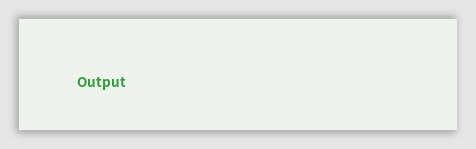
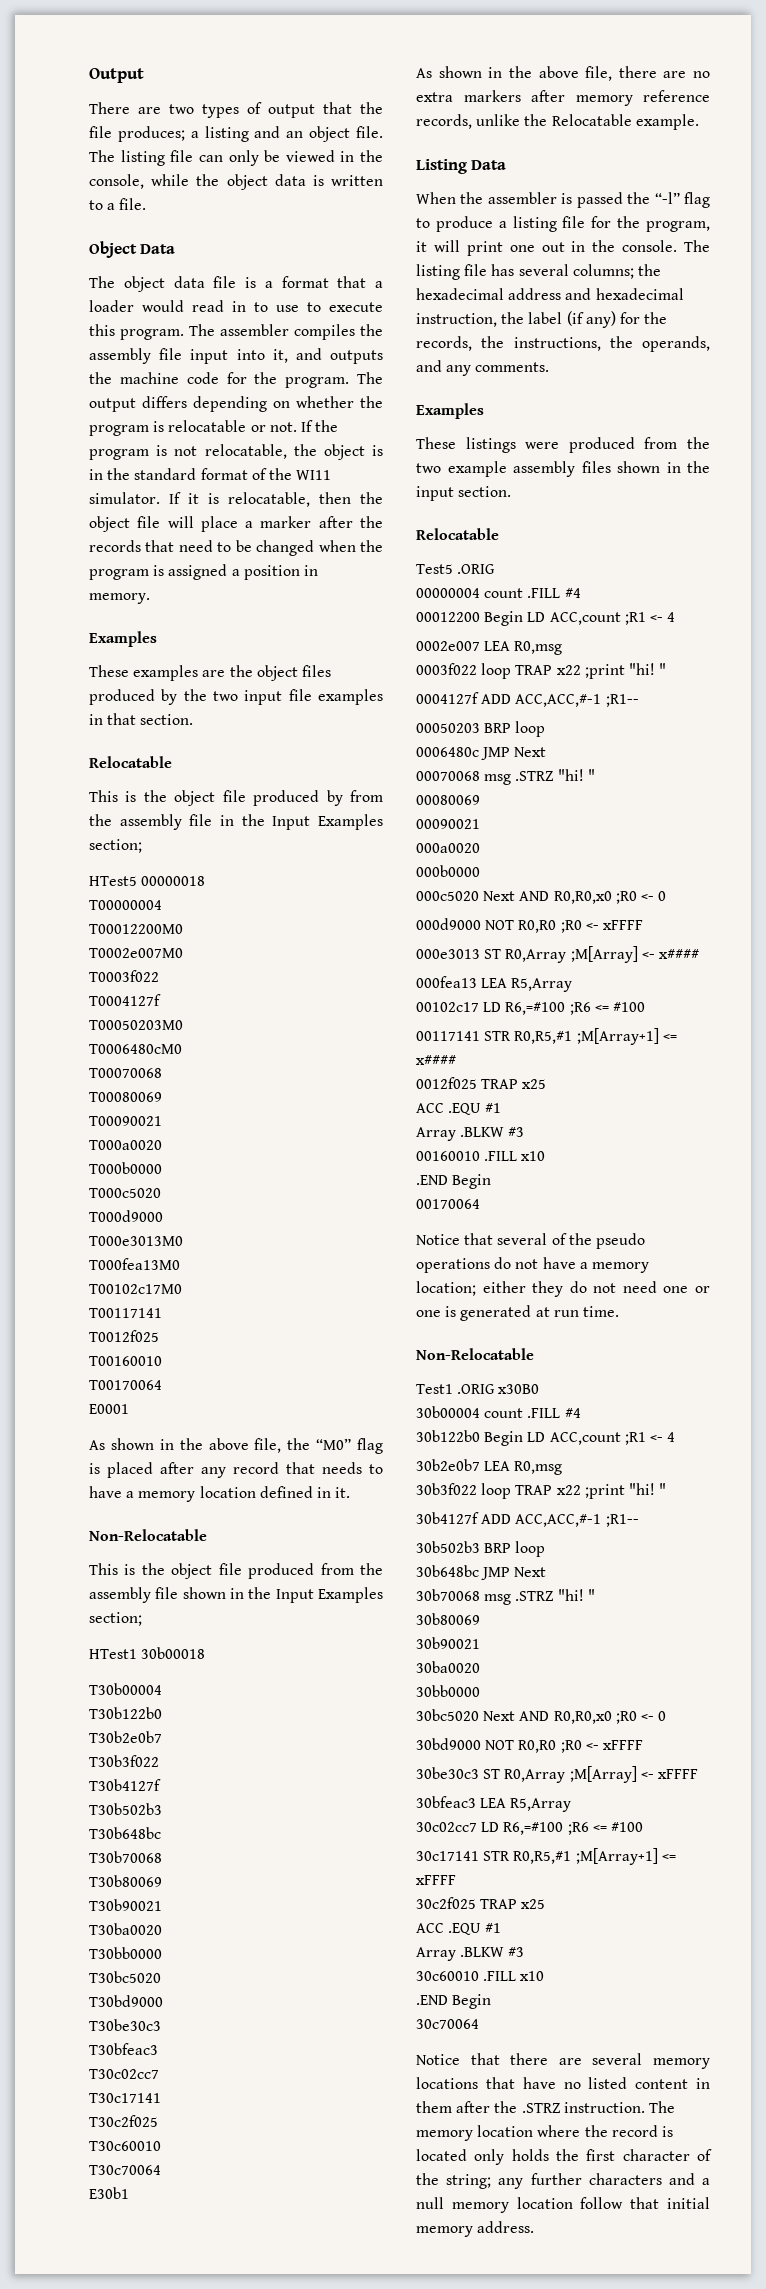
(126, 83) none -> [89,102,383,118] [89,126,383,142] [89,150,383,166] [89,174,383,190] [89,198,147,210] [89,241,176,258] [89,276,383,292] [89,300,383,312] [89,324,383,340] [89,348,383,364] [89,372,383,388] [89,396,383,412] [89,420,339,436] [89,444,383,460] [89,468,332,480] [89,492,383,507] [89,516,383,532] [89,540,383,556] [89,564,318,580] [89,593,150,604] [89,631,157,647] [89,665,331,681] [89,689,383,705] [89,713,194,725] [89,756,172,768] [89,790,383,806] [89,814,383,830] [89,839,142,853] [89,876,206,886] [89,900,162,910] [89,924,183,934] [89,948,183,958] [89,970,159,982] [89,994,161,1006] [89,1020,183,1030] [89,1044,182,1054] [89,1068,162,1078] [89,1092,162,1102] [89,1116,162,1126] [89,1140,162,1150] [89,1162,162,1174] [89,1188,161,1198] [89,1210,163,1222] [89,1236,183,1246] [89,1258,180,1270] [89,1284,182,1294] [89,1308,162,1318] [89,1330,159,1342] [89,1356,162,1366] [89,1380,162,1390] [89,1404,129,1414] [89,1438,383,1454] [89,1462,383,1478] [89,1486,351,1502] [89,1529,207,1541] [89,1563,383,1579] [89,1587,383,1603] [89,1612,142,1626] [89,1647,206,1659] [89,1683,162,1695] [89,1707,162,1719] [89,1731,162,1743] [89,1755,159,1767] [89,1779,161,1791] [89,1803,162,1815] [89,1827,161,1839] [89,1851,162,1863] [89,1875,162,1887] [89,1899,162,1911] [89,1923,162,1935] [89,1947,162,1959] [89,1971,161,1983] [89,1995,163,2007] [89,2019,161,2031] [89,2043,158,2055] [89,2069,159,2079] [89,2093,161,2103] [89,2115,158,2127] [89,2141,161,2151] [89,2165,161,2175] [89,2187,129,2199] [416,66,710,81] [416,90,710,106] [416,114,699,130] [416,159,507,174] [416,192,710,208] [416,216,710,232] [416,240,710,256] [416,264,661,280] [416,288,684,300] [416,311,668,328] [416,336,710,352] [416,360,550,376] [416,403,484,419] [416,437,710,453] [416,461,710,477] [416,486,512,501] [416,528,499,540] [416,564,496,574] [416,588,581,598] [416,611,676,626] [416,641,563,655] [416,663,667,679] [416,692,639,707] [416,721,546,737] [416,747,547,760] [416,769,595,785] [416,795,480,805] [416,819,480,829] [416,843,480,853] [416,865,480,877] [416,891,667,904] [416,918,643,933] [416,946,699,963] [416,976,573,992] [416,1002,645,1015] [416,1028,677,1045] [416,1055,456,1065] [416,1077,547,1089] [416,1103,502,1115] [416,1127,525,1141] [416,1151,546,1161] [416,1174,492,1189] [416,1199,480,1209] [416,1233,645,1249] [416,1257,649,1273] [416,1281,710,1297] [416,1305,619,1321] [416,1348,534,1360] [416,1384,540,1394] [416,1406,581,1418] [416,1430,676,1446] [416,1459,563,1475] [416,1483,667,1499] [416,1512,639,1527] [416,1541,546,1557] [416,1565,547,1580] [416,1589,595,1605] [416,1613,480,1625] [416,1637,480,1649] [416,1661,480,1673] [416,1685,480,1697] [416,1709,667,1724] [416,1738,643,1753] [416,1766,698,1783] [416,1796,572,1812] [416,1822,643,1835] [416,1848,676,1865] [416,1875,456,1885] [416,1897,546,1909] [416,1923,502,1935] [416,1947,525,1961] [416,1971,545,1981] [416,1994,492,2009] [416,2019,479,2029] [416,2053,710,2069] [416,2077,710,2089] [416,2101,675,2113] [416,2125,673,2141] [416,2149,712,2165] [416,2173,710,2189] [416,2197,710,2213] [416,2221,535,2237] // There are two types of output that the file produces; a listing and an object file. The listing file can only be viewed in the console, while the object data is written to a file. // Object Data // The object data file is a format that a loader would read in to use to execute this program. The assembler compiles the assembly file input into it, and outputs the machine code for the program. The output differs depending on whether the program is relocatable or not. If the program is not relocatable, the object is in the standard format of the WI11 simulator. If it is relocatable, then the object file will place a marker after the records that need to be changed when the program is assigned a position in memory. // Examples // These examples are the object files produced by the two input file examples in that section. // Relocatable // This is the object file produced by from the assembly file in the Input Examples section; // HTest5 00000018 // T00000004 // T00012200M0 // T0002e007M0 // T0003f022 // T0004127f // T00050203M0 // T0006480cM0 // T00070068 // T00080069 // T00090021 // T000a0020 // T000b0000 // T000c5020 // T000d9000 // T000e3013M0 // T000fea13M0 // T00102c17M0 // T00117141 // T0012f025 // T00160010 // T00170064 // E0001 // As shown in the above file, the “M0” flag is placed after any record that needs to have a memory location defined in it. // Non-Relocatable // This is the object file produced from the assembly file shown in the Input Examples section; // HTest1 30b00018 // T30b00004 // T30b122b0 // T30b2e0b7 // T30b3f022 // T30b4127f // T30b502b3 // T30b648bc // T30b70068 // T30b80069 // T30b90021 // T30ba0020 // T30bb0000 // T30bc5020 // T30bd9000 // T30be30c3 // T30bfeac3 // T30c02cc7 // T30c17141 // T30c2f025 // T30c60010 // T30c70064 // E30b1 // As shown in the above file, there are no extra markers after memory reference records, unlike the Relocatable example. // Listing Data // When the assembler is passed the “-l” flag to produce a listing file for the program, it will print one out in the console. The listing file has several columns; the hexadecimal address and hexadecimal instruction, the label (if any) for the records, the instructions, the operands, and any comments. // Examples // These listings were produced from the two example assembly files shown in the input section. // Relocatable // Test5 .ORIG // 00000004 count .FILL #4 // 00012200 Begin LD ACC,count ;R1 <- 4 // 0002e007 LEA R0,msg // 0003f022 loop TRAP x22 ;print "hi! " // 0004127f ADD ACC,ACC,#-1 ;R1-- // 00050203 BRP loop // 0006480c JMP Next // 00070068 msg .STRZ "hi! " // 00080069 // 00090021 // 000a0020 // 000b0000 // 000c5020 Next AND R0,R0,x0 ;R0 <- 0 // 000d9000 NOT R0,R0 ;R0 <- xFFFF // 000e3013 ST R0,Array ;M[Array] <- x#### // 000fea13 LEA R5,Array // 00102c17 LD R6,=#100 ;R6 <= #100 // 00117141 STR R0,R5,#1 ;M[Array+1] <= x#### // 0012f025 TRAP x25 // ACC .EQU #1 // Array .BLKW #3 // 00160010 .FILL x10 // .END Begin // 00170064 // Notice that several of the pseudo operations do not have a memory location; either they do not need one or one is generated at run time. // Non-Relocatable // Test1 .ORIG x30B0 // 30b00004 count .FILL #4 // 30b122b0 Begin LD ACC,count ;R1 <- 4 // 30b2e0b7 LEA R0,msg // 30b3f022 loop TRAP x22 ;print "hi! " // 30b4127f ADD ACC,ACC,#-1 ;R1-- // 30b502b3 BRP loop // 30b648bc JMP Next // 30b70068 msg .STRZ "hi! " // 30b80069 // 30b90021 // 30ba0020 // 30bb0000 // 30bc5020 Next AND R0,R0,x0 ;R0 <- 0 // 30bd9000 NOT R0,R0 ;R0 <- xFFFF // 30be30c3 ST R0,Array ;M[Array] <- xFFFF // 30bfeac3 LEA R5,Array // 30c02cc7 LD R6,=#100 ;R6 <= #100 // 30c17141 STR R0,R5,#1 ;M[Array+1] <= xFFFF // 30c2f025 TRAP x25 // ACC .EQU #1 // Array .BLKW #3 // 30c60010 .FILL x10 // .END Begin // 30c70064 // Notice that there are several memory locations that have no listed content in them after the .STRZ instruction. The memory location where the record is located only holds the first character of the string; any further characters and a null memory location follow that initial memory address.

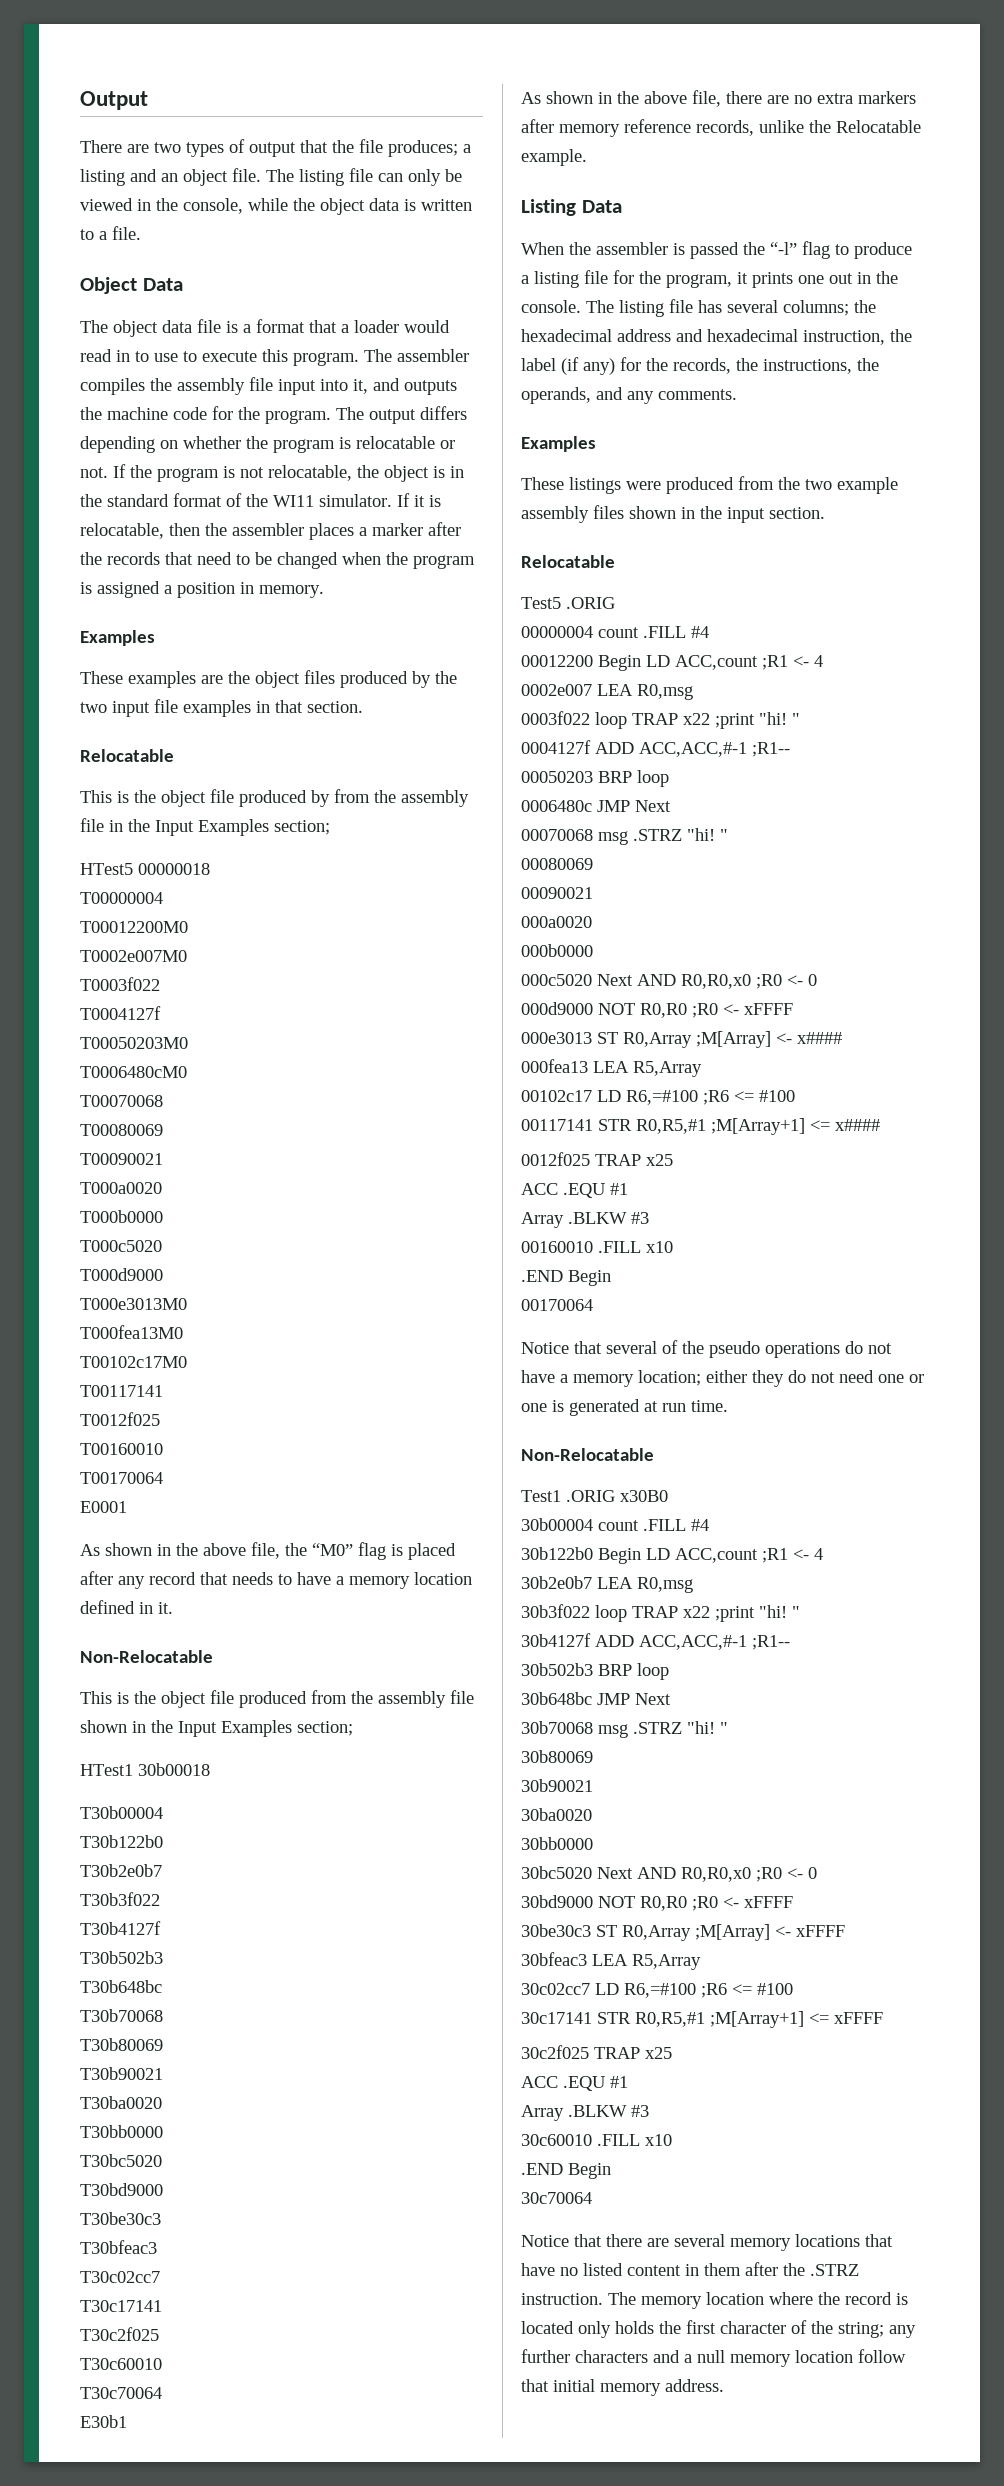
[89,516,238,532] object file will place -> [232,523,354,540] assembler places
[433,240,503,256] will print -> [752,272,793,288] prints

